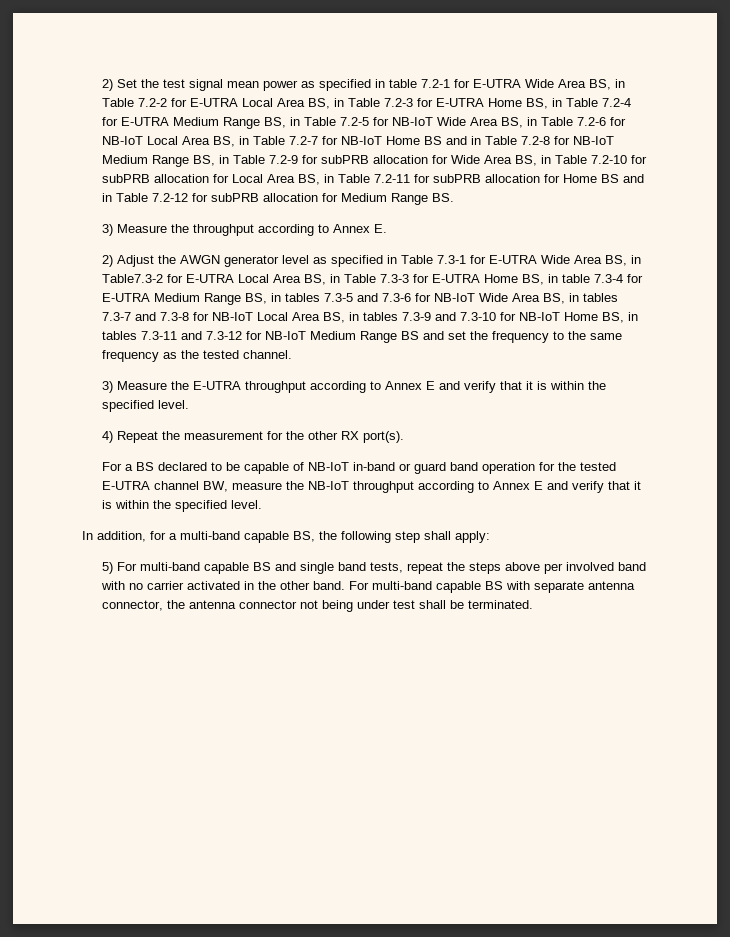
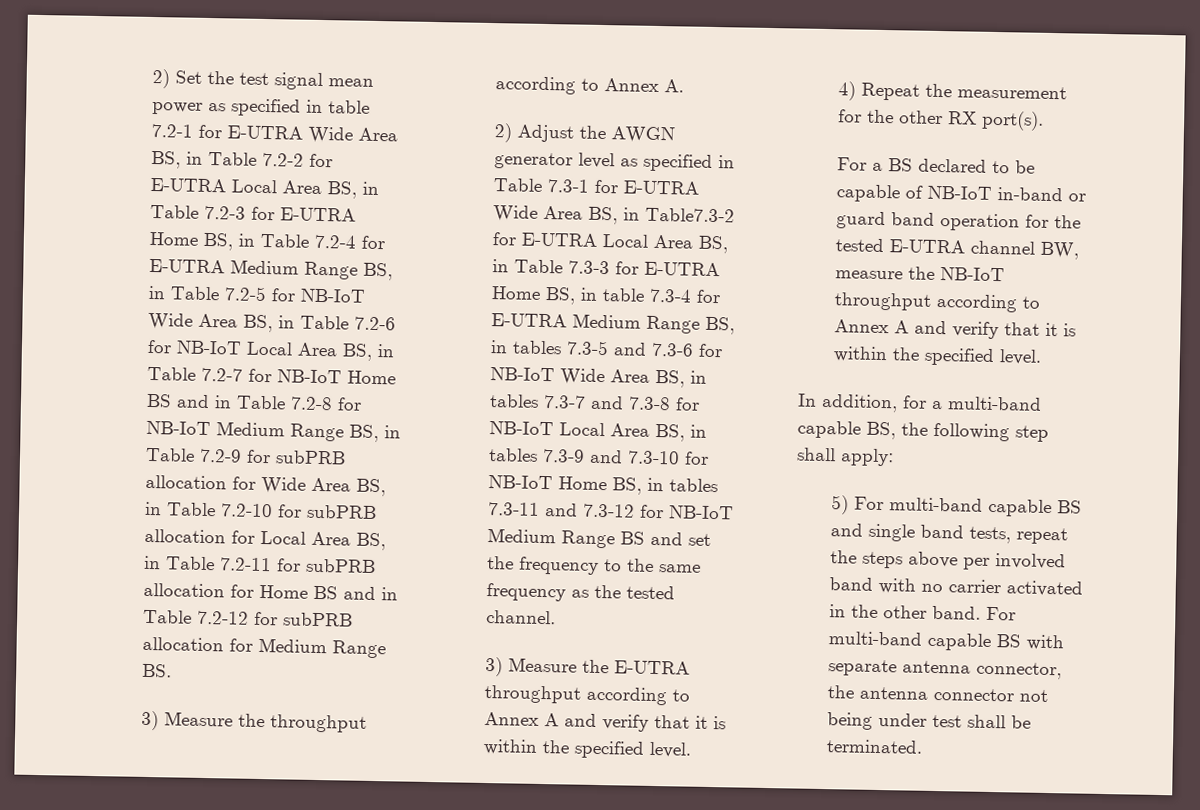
[373,224,387,233] E. -> [664,79,685,93] A.
[425,381,435,390] E -> [544,713,560,727] A
[533,481,543,490] E -> [894,320,910,334] A

